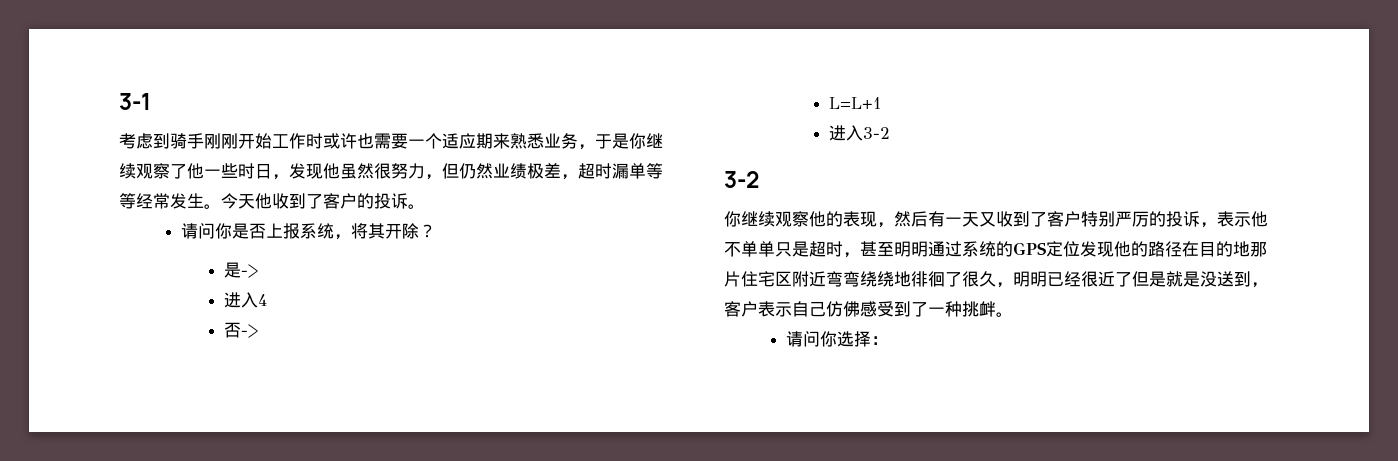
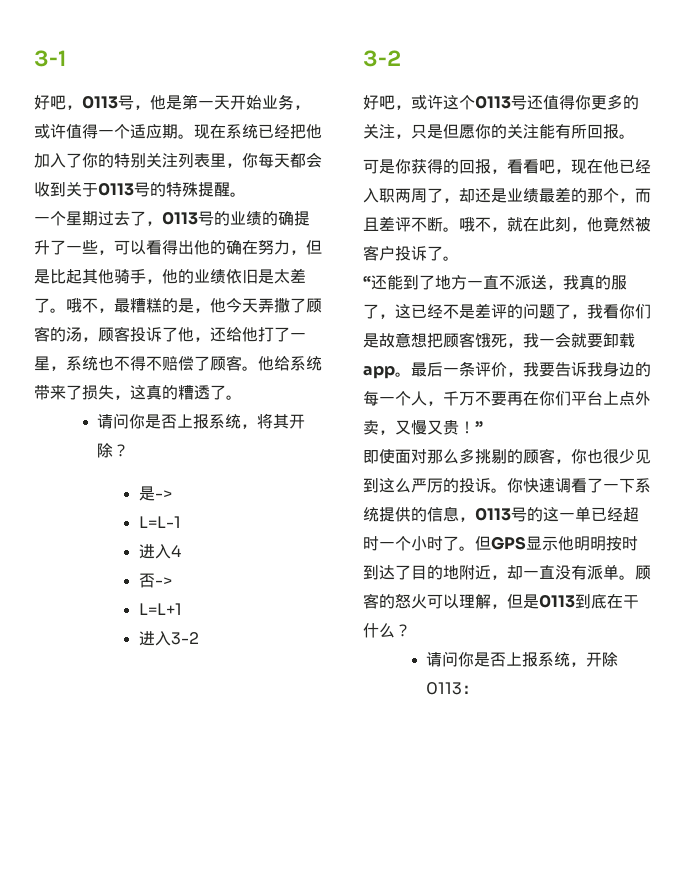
[119,133,663,150] [119,163,663,180] [119,193,408,209] 考虑到骑手刚刚开始工作时或许也需要一个适应期来熟悉业务，于是你继续观察了他一些时日，发现他虽然很努力，但仍然业绩极差，超时漏单等等经常发生。今天他收到了客户的投诉 -> [34,94,310,110] [34,124,322,139] [34,152,322,168] [34,182,246,197] [34,211,310,226] [34,240,322,255] [34,268,306,284] [34,298,322,313] [34,326,306,342] [34,355,322,371] [34,385,226,400] 好吧，0113号，他是第一天开始业务，或许值得一个适应期。现在系统已经把他加入了你的特别关注列表里，你每天都会收到关于0113号的特殊提醒。 // 一个星期过去了，0113号的业绩的确提升了一些，可以看得出他的确在努力，但是比起其他骑手，他的业绩依旧是太差了。哦不，最糟糕的是，他今天弄撒了顾客的汤，顾客投诉了他，还给他打了一星，系统也不得不赔偿了顾客。他给系统带来了损失，这真的糟透了
(259, 271) none -> [138,516,181,528] // L=L-1
[724,211,1268,228] [724,241,1267,258] [724,271,1268,288] [724,301,1013,317] [785,331,871,347] 你继续观察他的表现，然后有一天又收到了客户特别严厉的投诉，表示他不单单只是超时，甚至明明通过系统的GPS定位发现他的路径在目的地那片住宅区附近弯弯绕绕地徘徊了很久，明明已经很近了但是就是没送到，客户表示自己仿佛感受到了一种挑衅。 // 请问你选择 -> [363,94,639,110] [363,124,635,139] [363,159,651,174] [363,187,651,203] [363,216,651,232] [363,245,459,261] [363,274,627,290] [363,303,651,319] [363,332,635,348] [363,361,651,379] [363,391,651,406] [363,420,483,435] [363,448,651,464] [363,478,651,493] [363,506,639,522] [363,536,638,551] [363,564,651,580] [363,593,639,609] [363,623,411,638] [425,651,618,667] [425,682,462,695] 好吧，或许这个0113号还值得你更多的关注，只是但愿你的关注能有所回报。 // 可是你获得的回报，看看吧，现在他已经入职两周了，却还是业绩最差的那个，而且差评不断。哦不，就在此刻，他竟然被客户投诉了。 // “还能到了地方一直不派送，我真的服了，这已经不是差评的问题了，我看你们是故意想把顾客饿死，我一会就要卸载app。最后一条评价，我要告诉我身边的每一个人，千万不要再在你们平台上点外卖，又慢又贵！” // 即使面对那么多挑剔的顾客，你也很少见到这么严厉的投诉。你快速调看了一下系统提供的信息，0113号的这一单已经超时一个小时了。但GPS显示他明明按时到达了目的地附近，却一直没有派单。顾客的怒火可以理解，但是0113到底在干什么？ // 请问你是否上报系统，开除0113

